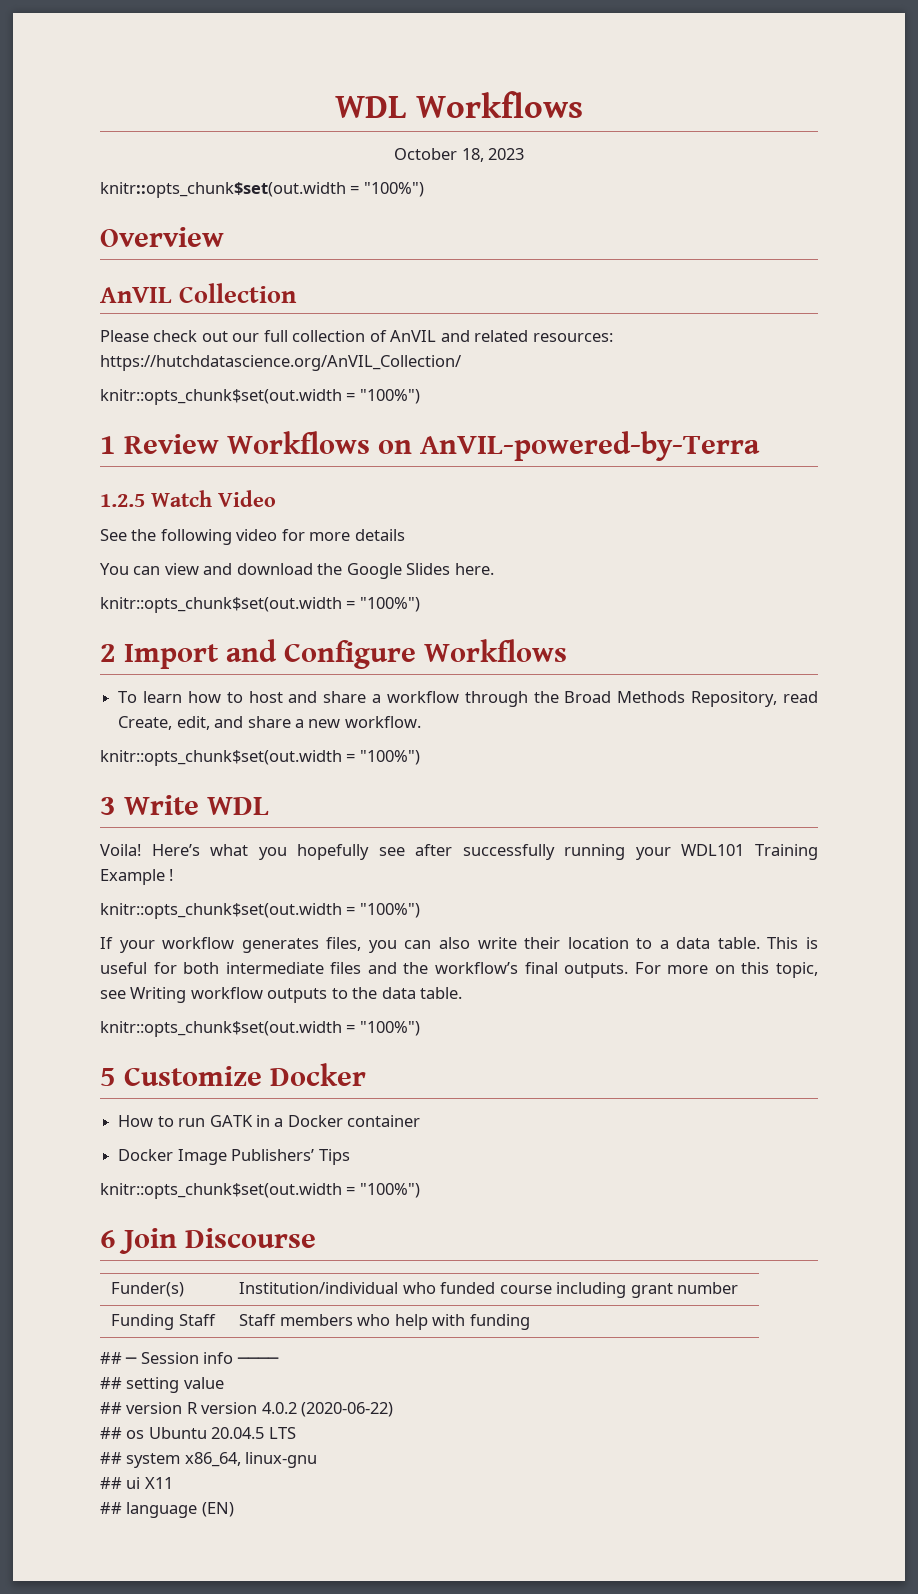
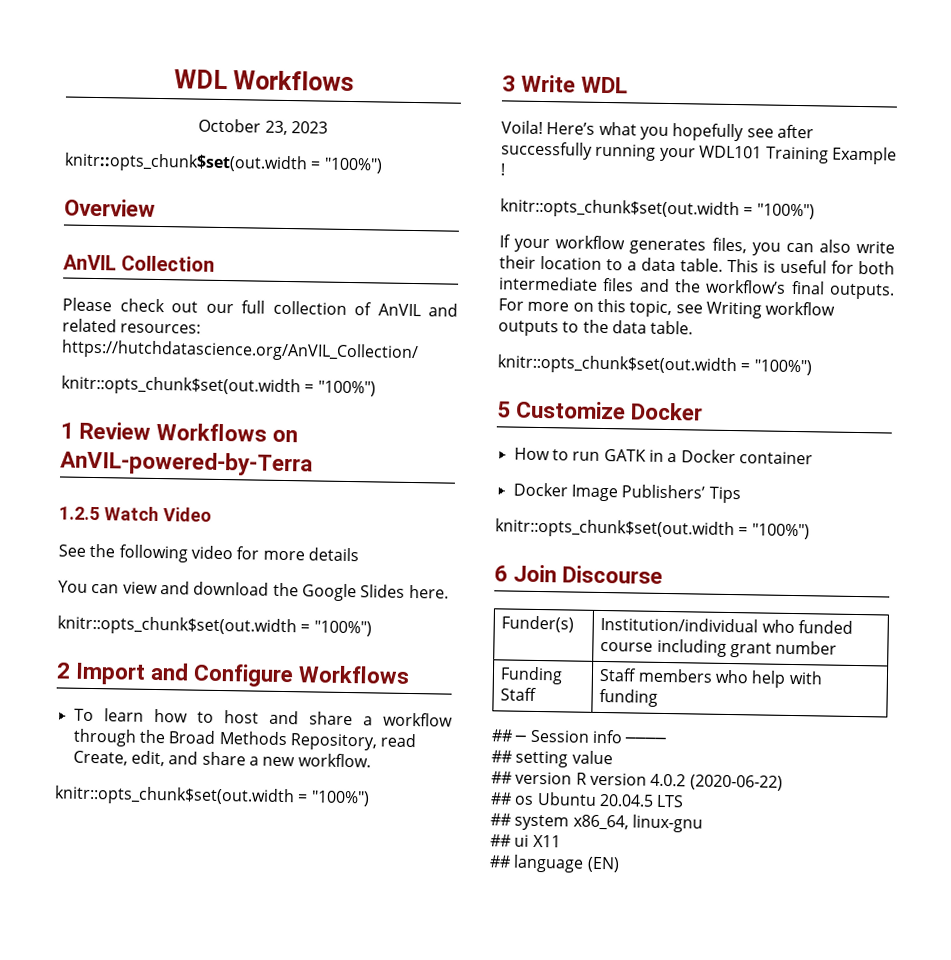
[461,148,484,162] 18, -> [264,120,288,136] 23,

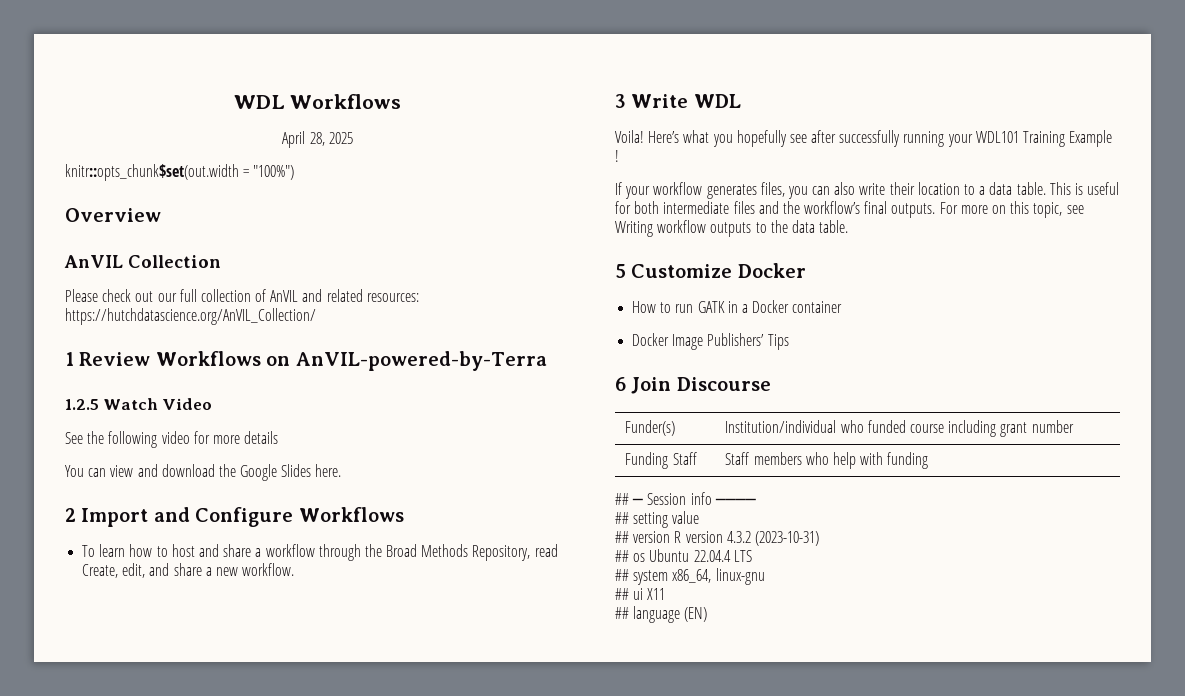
[198,118,328,136] October 23, 2023 -> [282,131,353,148] April 28, 2025
[61,375,376,397] // knitr::opts_chunk$set(out.width = "100%") -> (316, 316) none
[57,615,372,637] // knitr::opts_chunk$set(out.width = "100%") -> (342, 470) none
[54,785,370,807] // knitr::opts_chunk$set(out.width = "100%") -> (295, 569) none
[500,198,815,220] // knitr::opts_chunk$set(out.width = "100%") -> (619, 156) none
[497,354,812,376] // knitr::opts_chunk$set(out.width = "100%") -> (849, 226) none
[495,518,810,540] // knitr::opts_chunk$set(out.width = "100%") -> (789, 342) none
[650,773,783,791] 4.0.2 (2020-06-22) -> [726,531,819,546] 4.3.2 (2023-10-31)
[598,793,654,807] 20.04.5 -> [693,550,731,562] 22.04.4

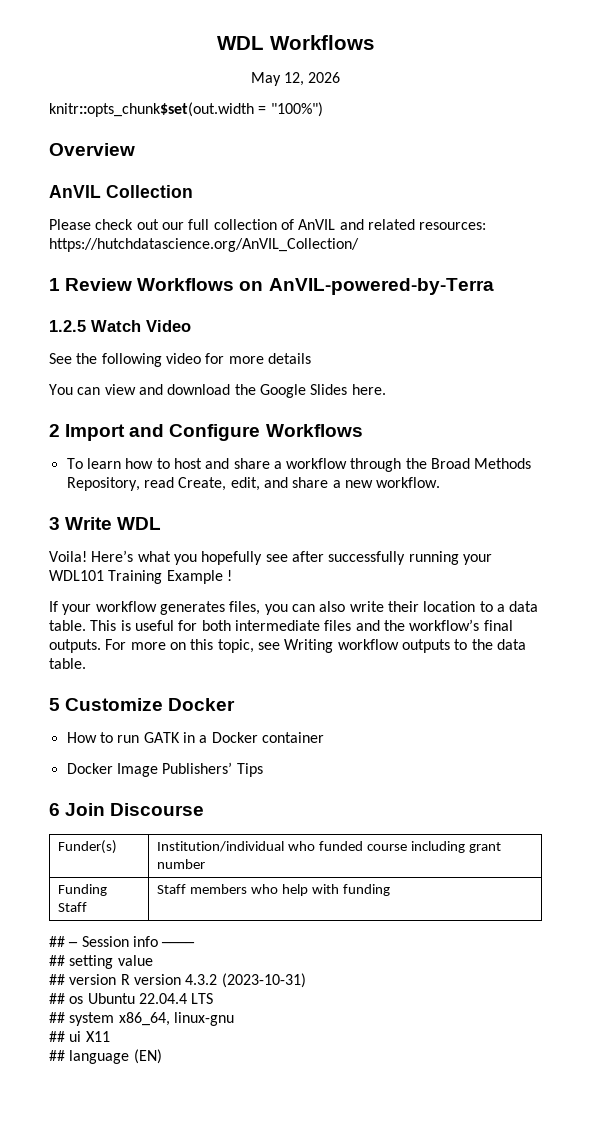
[282,131,353,148] April 28, 2025 -> [250,72,341,86] May 12, 2026

